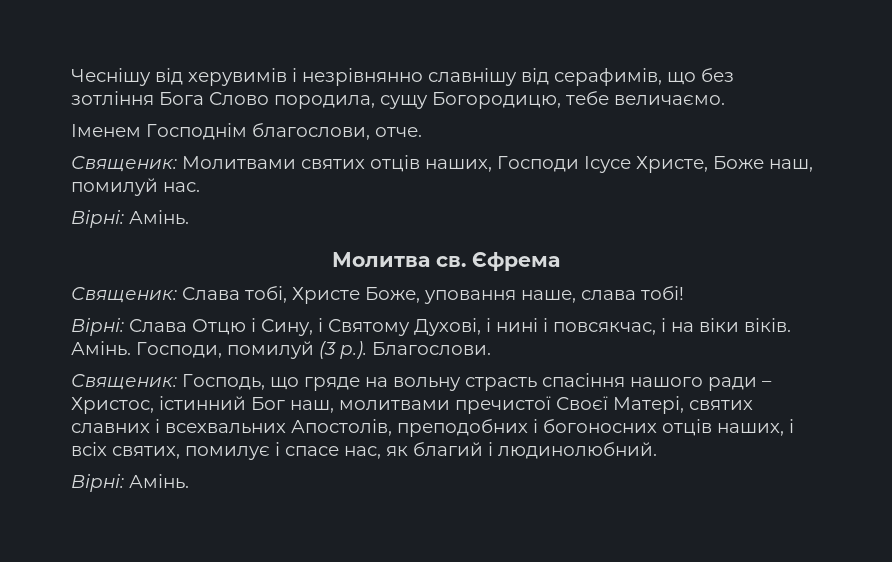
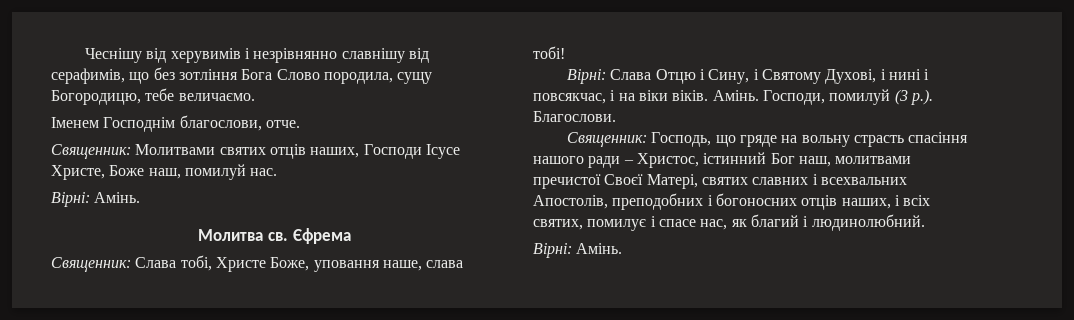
[71,156,177,172] Священик: -> [51,144,131,159] Священник:
[71,287,177,303] Священик: -> [51,257,131,272] Священник:
[71,374,177,390] Священик: -> [567,132,648,147] Священник:

